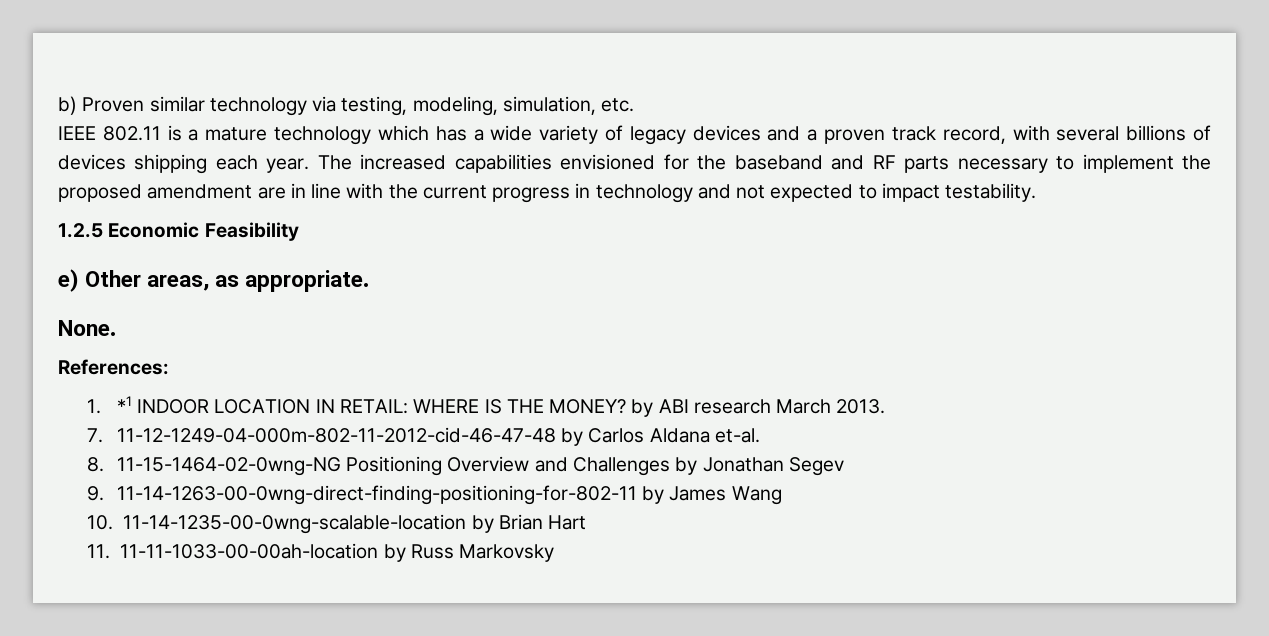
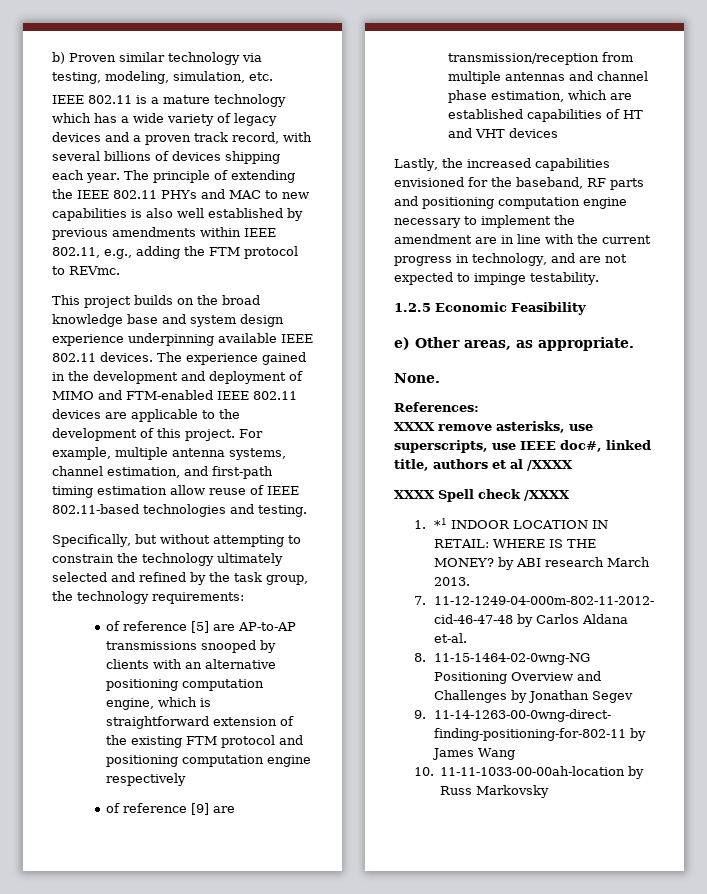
(352, 162) none -> [152,170,295,183] [52,189,309,199] [52,208,303,221] [52,227,276,240] [52,246,298,259] [52,266,120,275] [52,295,260,308] [52,314,284,327] [52,333,313,346] [52,352,306,365] [52,371,303,384] [52,390,297,400] [52,409,240,422] [52,428,263,441] [52,447,286,460] [52,466,273,479] [52,485,299,498] [52,504,307,517] [52,534,301,547] [52,553,283,566] [52,572,308,585] [52,591,244,604] [105,621,296,633] [105,640,276,653] [105,659,276,669] [105,679,264,691] [105,697,211,710] [105,716,294,729] [105,735,303,748] [105,755,311,767] [105,773,186,786] [105,803,235,815] [447,52,633,65] [447,71,648,84] [447,90,632,103] [447,109,643,122] [447,128,558,138] [394,158,463,171] principle of extending the IEEE 802.11 PHYs and MAC to new capabilities is also well established by previous amendments within IEEE 802.11, e.g., adding the FTM protocol to REVmc. // This project builds on the broad knowledge base and system design experience underpinning available IEEE 802.11 devices. The experience gained in the development and deployment of MIMO and FTM-enabled IEEE 802.11 devices are applicable to the development of this project. For example, multiple antenna systems, channel estimation, and first-path timing estimation allow reuse of IEEE 802.11-based technologies and testing. // Specifically, but without attempting to constrain the technology ultimately selected and refined by the task group, the technology requirements: // of reference [5] are AP-to-AP transmissions snooped by clients with an alternative positioning computation engine, which is straightforward extension of the existing FTM protocol and positioning computation engine respectively // of reference [9] are transmission/reception from multiple antennas and channel phase estimation, which are established capabilities of HT and VHT devices // Lastly, the
[734,155,950,173] baseband and RF parts -> [516,177,644,190] [394,196,627,209] baseband, RF parts and positioning computation engine
[58,184,142,202] proposed -> (575, 220) none
[595,184,731,203] technology and -> [472,253,601,266] technology, and are
[881,183,940,202] impact -> [474,273,526,285] impinge
(169, 367) none -> [394,421,593,433] [394,440,651,453] [394,459,573,471] [394,489,570,502] // XXXX remove asterisks, use superscripts, use IEEE doc#, linked title, authors et al /XXXX // XXXX Spell check /XXXX
[123,514,587,534] [87,544,111,559] 11-14-1235-00-0wng-scalable-location by Brian Hart // 11. -> (435, 771) none

